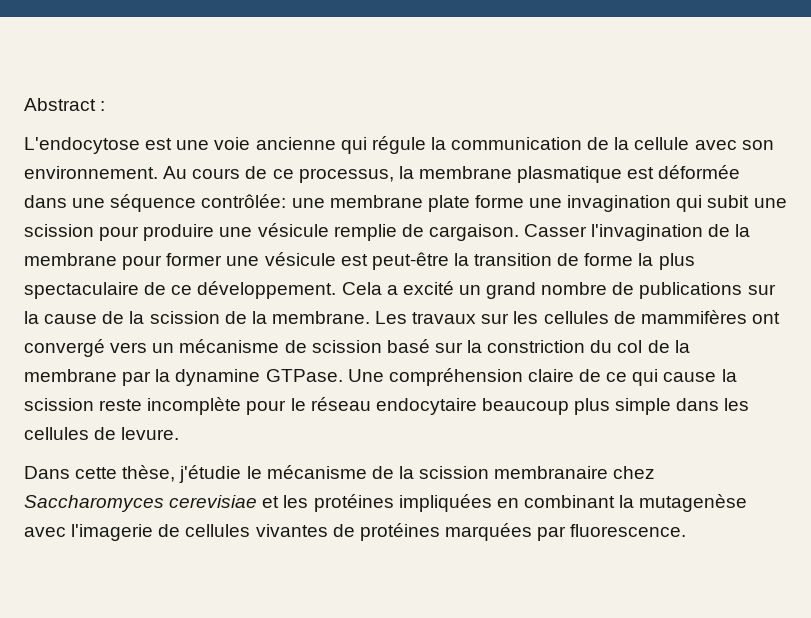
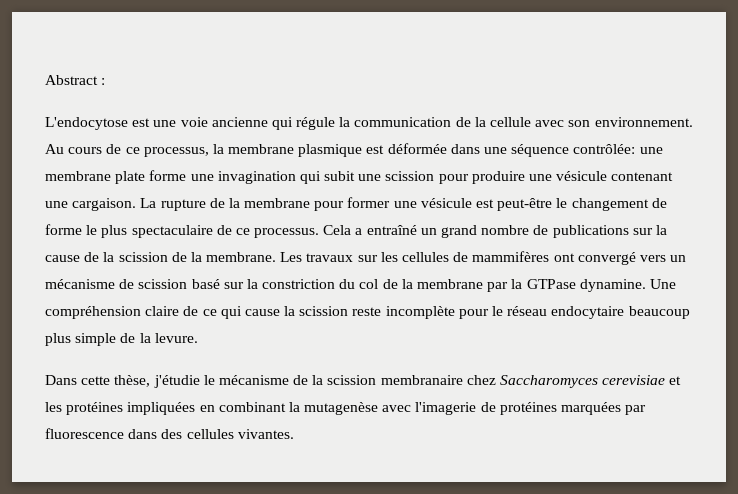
[517,166,623,183] plasmatique -> [298,144,363,157] plasmique
[333,224,704,241] remplie de cargaison. Casser l'invagination -> [611,172,674,181] [45,198,206,211] contenant une cargaison. La rupture
[453,253,553,266] la transition -> [556,198,649,211] le changement
[638,253,654,266] la -> [86,225,98,235] le
[197,281,337,299] développement. -> [254,228,320,238] processus.
[402,281,454,295] excité -> [366,225,417,235] entraîné
[175,369,343,386] dynamine GTPase. -> [526,279,646,292] GTPase dynamine.
[676,398,750,411] [24,427,117,440] dans les cellules de -> [120,333,151,343] de la
[185,523,687,541] cellules vivantes de protéines marquées par fluorescence. -> [499,402,647,415] [45,428,294,439] protéines marquées par fluorescence dans des cellules vivantes.

